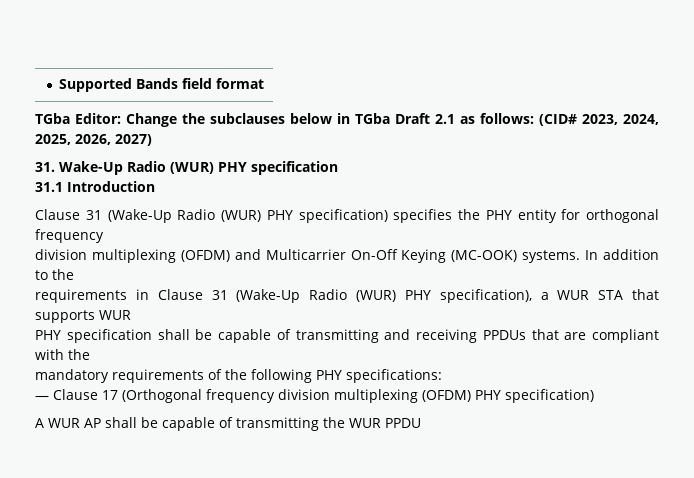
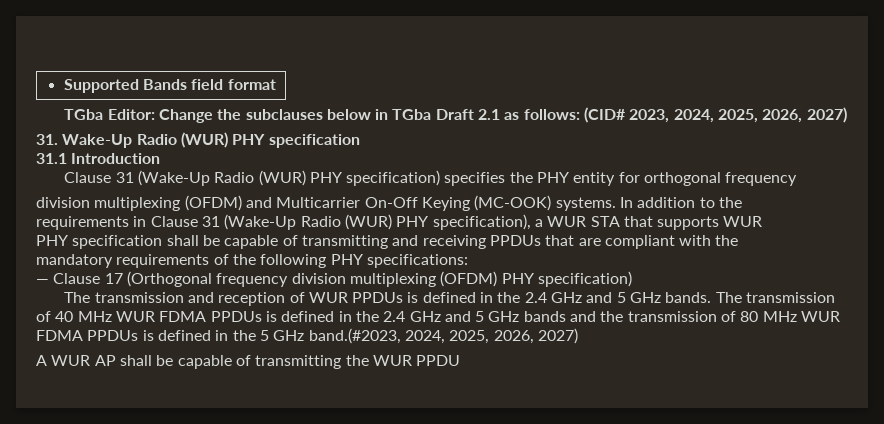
(594, 396) none -> [64,292,836,306] [36,311,841,322] [36,328,578,344] // The transmission and reception of WUR PPDUs is defined in the 2.4 GHz and 5 GHz bands. The transmission of 40 MHz WUR FDMA PPDUs is defined in the 2.4 GHz and 5 GHz bands and the transmission of 80 MHz WUR FDMA PPDUs is defined in the 5 GHz band.(#2023, 2024, 2025, 2026, 2027)

